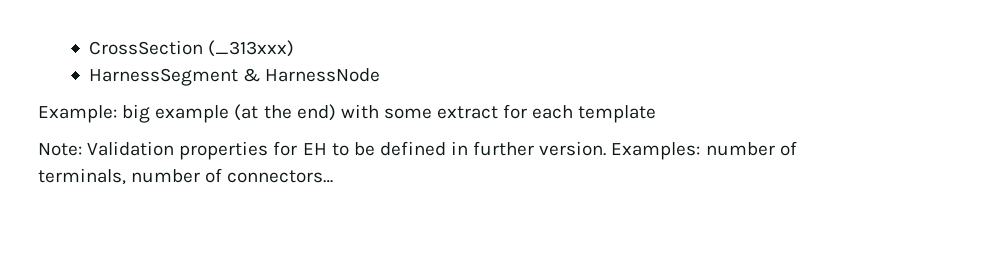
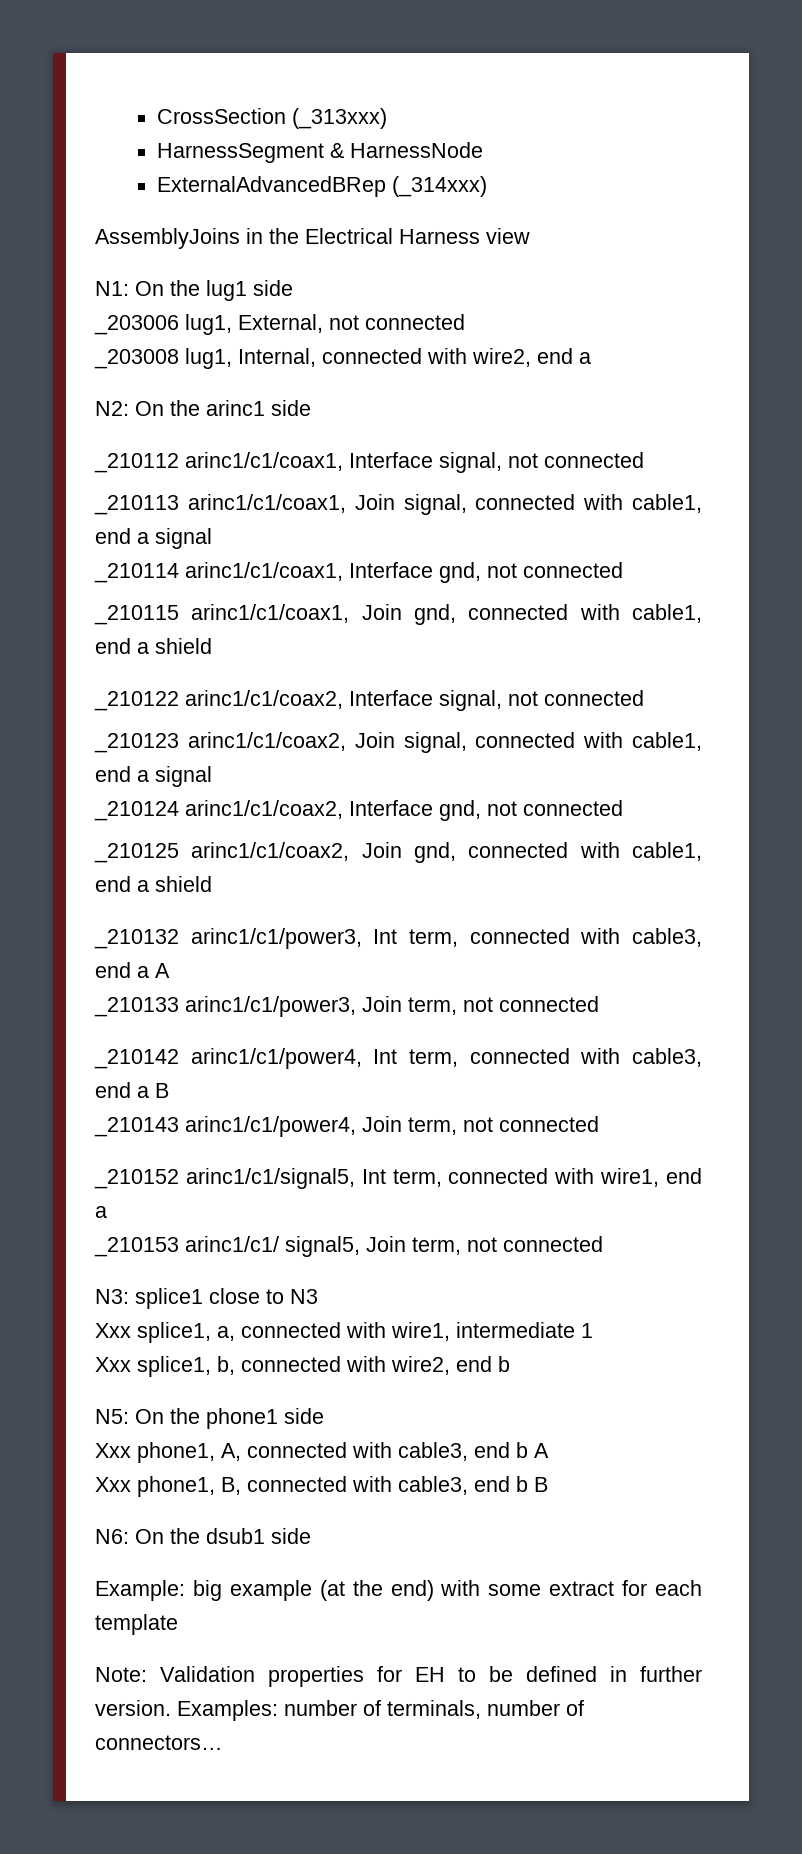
(381, 75) none -> [157,176,488,197] [95,228,530,249] [95,280,293,301] [94,314,465,335] [94,348,591,369] [95,400,311,416] [94,452,644,473] [94,494,702,515] [95,528,212,549] [94,562,623,583] [94,604,702,625] [95,638,212,654] [94,690,644,711] [94,732,702,753] [95,766,212,787] [94,800,623,821] [94,842,702,863] [95,876,212,892] [94,928,703,949] [95,962,170,978] [94,996,599,1017] [94,1048,703,1069] [95,1082,169,1098] [94,1116,599,1137] [94,1168,702,1189] [95,1206,107,1218] [94,1236,603,1257] [95,1288,318,1309] [95,1322,593,1343] [95,1356,510,1377] [95,1408,324,1429] [95,1442,549,1463] [95,1476,548,1497] [95,1528,311,1544] // ExternalAdvancedBRep (_314xxx) // AssemblyJoins in the Electrical Harness view // N1: On the lug1 side // _203006 lug1, External, not connected // _203008 lug1, Internal, connected with wire2, end a // N2: On the arinc1 side // _210112 arinc1/c1/coax1, Interface signal, not connected // _210113 arinc1/c1/coax1, Join signal, connected with cable1, end a signal // _210114 arinc1/c1/coax1, Interface gnd, not connected // _210115 arinc1/c1/coax1, Join gnd, connected with cable1, end a shield // _210122 arinc1/c1/coax2, Interface signal, not connected // _210123 arinc1/c1/coax2, Join signal, connected with cable1, end a signal // _210124 arinc1/c1/coax2, Interface gnd, not connected // _210125 arinc1/c1/coax2, Join gnd, connected with cable1, end a shield // _210132 arinc1/c1/power3, Int term, connected with cable3, end a A // _210133 arinc1/c1/power3, Join term, not connected // _210142 arinc1/c1/power4, Int term, connected with cable3, end a B // _210143 arinc1/c1/power4, Join term, not connected // _210152 arinc1/c1/signal5, Int term, connected with wire1, end a // _210153 arinc1/c1/ signal5, Join term, not connected // N3: splice1 close to N3 // Xxx splice1, a, connected with wire1, intermediate 1 // Xxx splice1, b, connected with wire2, end b // N5: On the phone1 side // Xxx phone1, A, connected with cable3, end b A // Xxx phone1, B, connected with cable3, end b B // N6: On the dsub1 side

